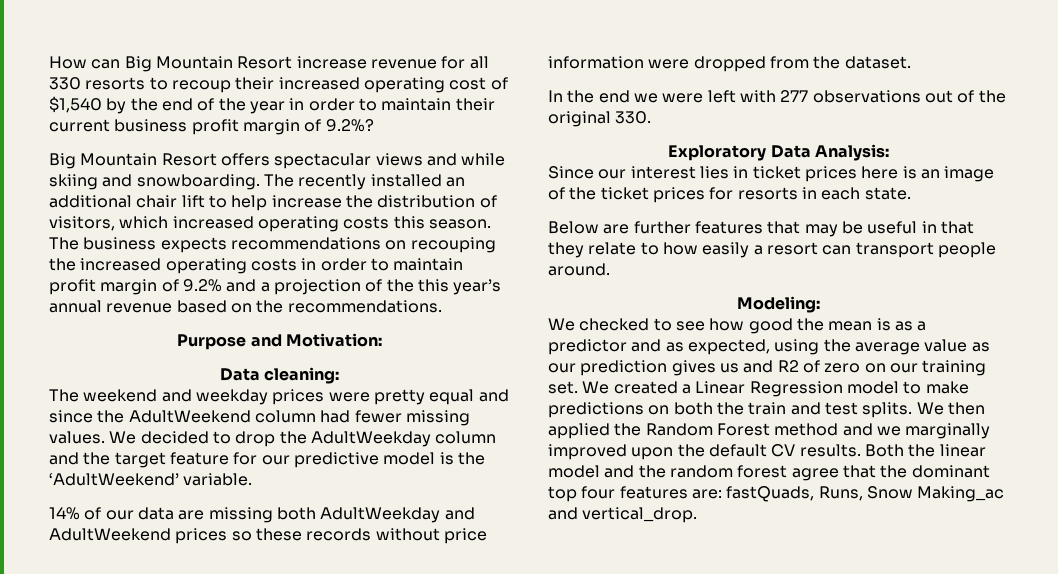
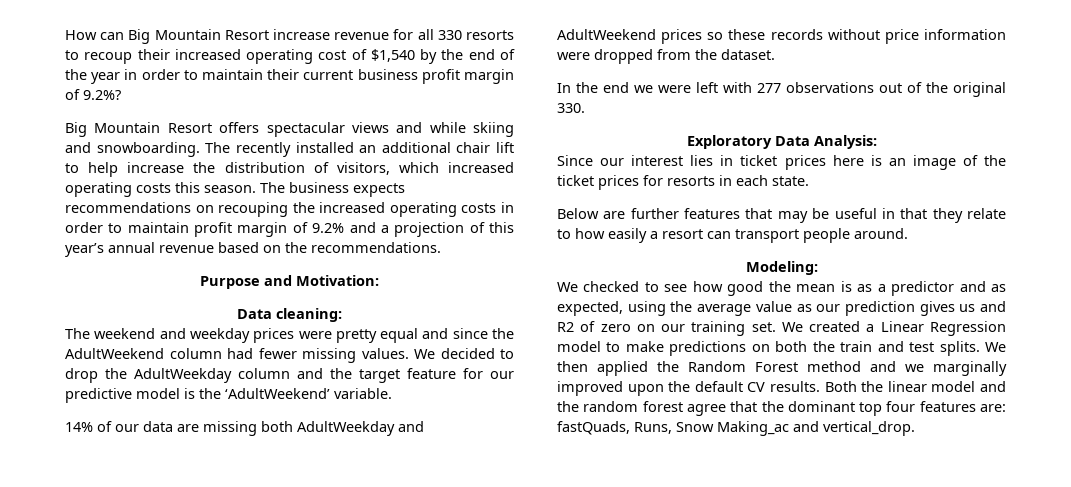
[386,279,414,292] the -> (485, 227) none

